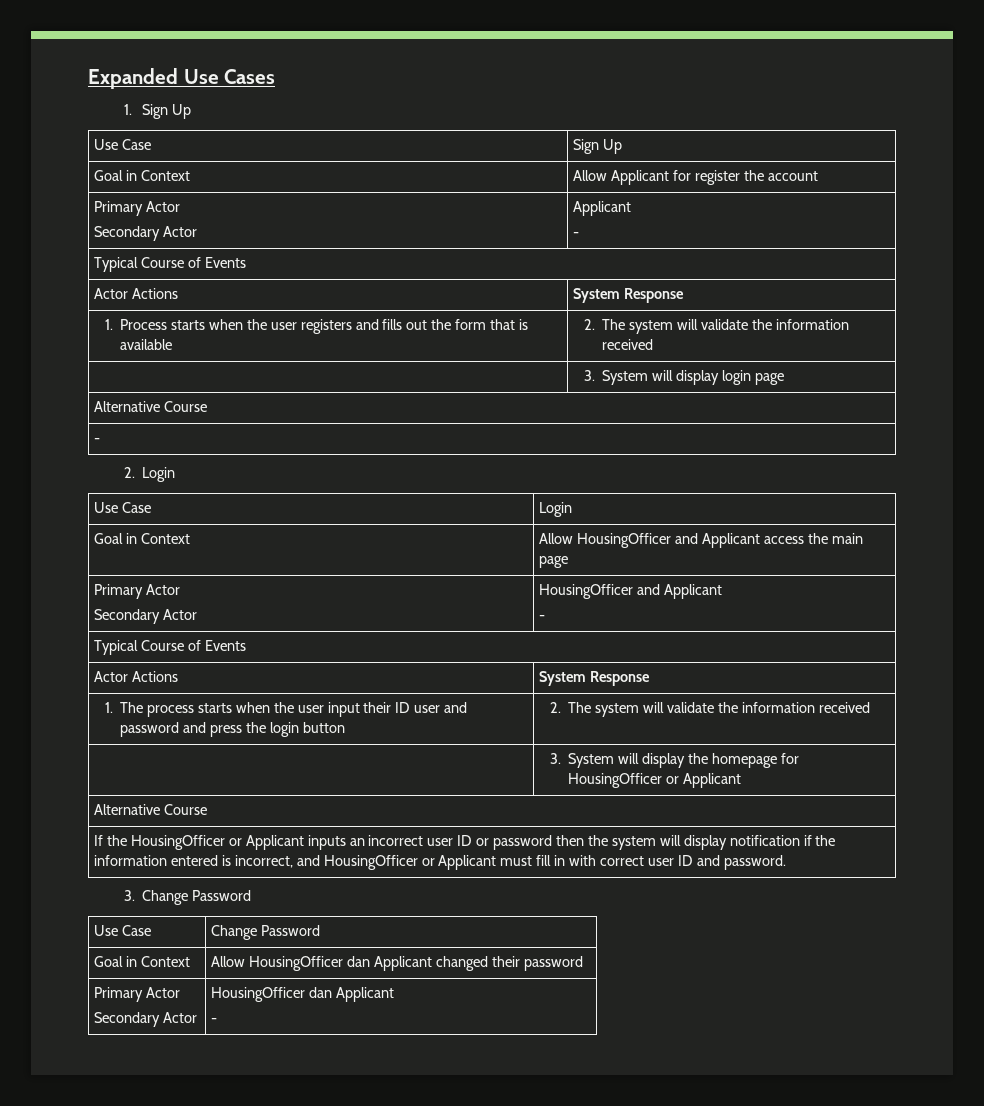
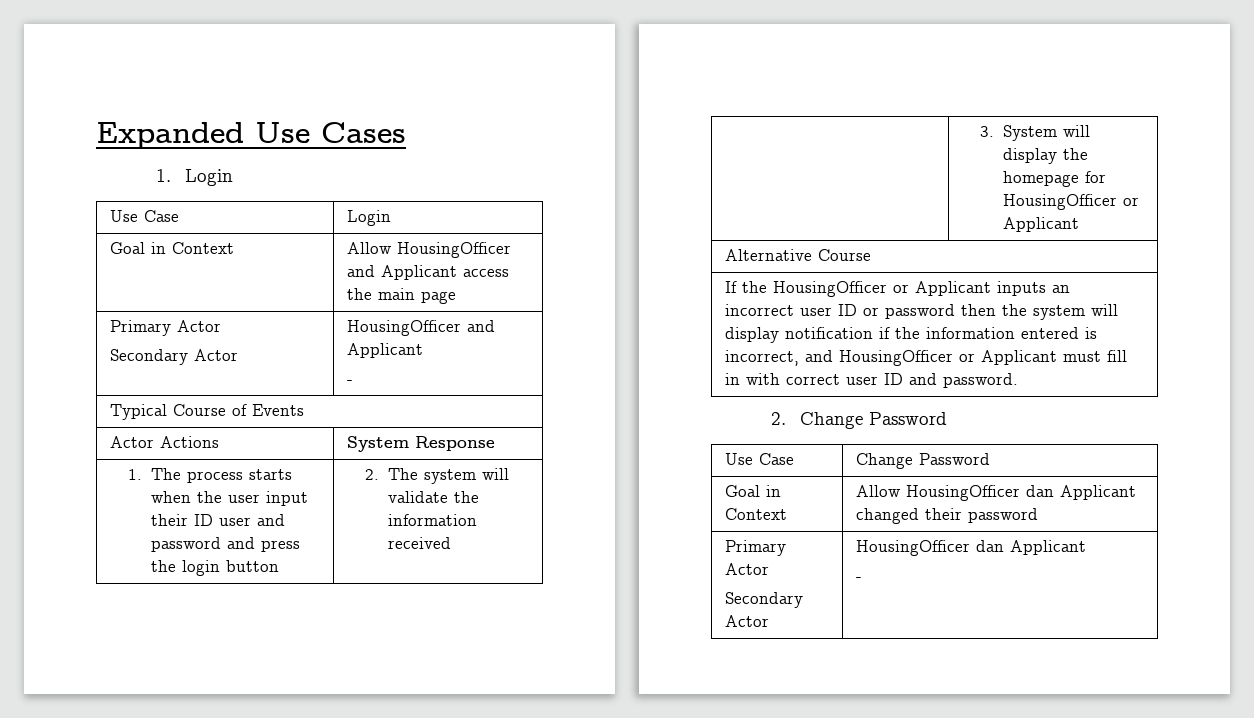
[141,104,191,119] [94,139,151,150] [573,139,622,154] [94,170,190,181] [573,170,818,185] [94,201,180,216] [94,226,197,241] [573,201,632,216] [573,232,580,237] [94,257,246,272] [94,288,178,299] [573,288,684,303] [104,319,529,334] [120,339,173,350] [583,319,849,334] [602,339,654,350] [583,370,784,385] [94,401,207,412] [94,438,101,443] [123,467,135,478] Sign Up // Use Case | Sign Up // Goal in Context | Allow Applicant for register the account // Primary Actor // Secondary Actor | Applicant // - // Typical Course of Events // Actor Actions | System Response // 1. Process starts when the user registers and fills out the form that is available | 2. The system will validate the information received // | 3. System will display login page // Alternative Course // - // 2. -> (171, 175) none
[123,890,135,901] 3. -> [770,412,786,425] 2.

